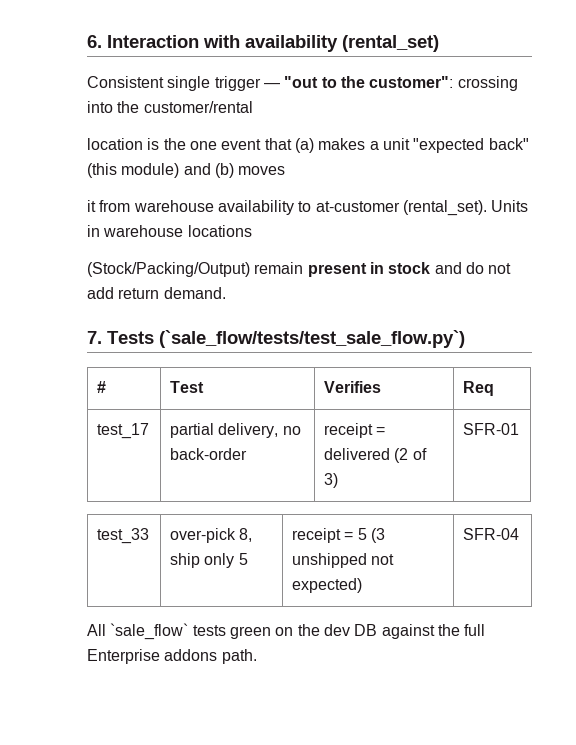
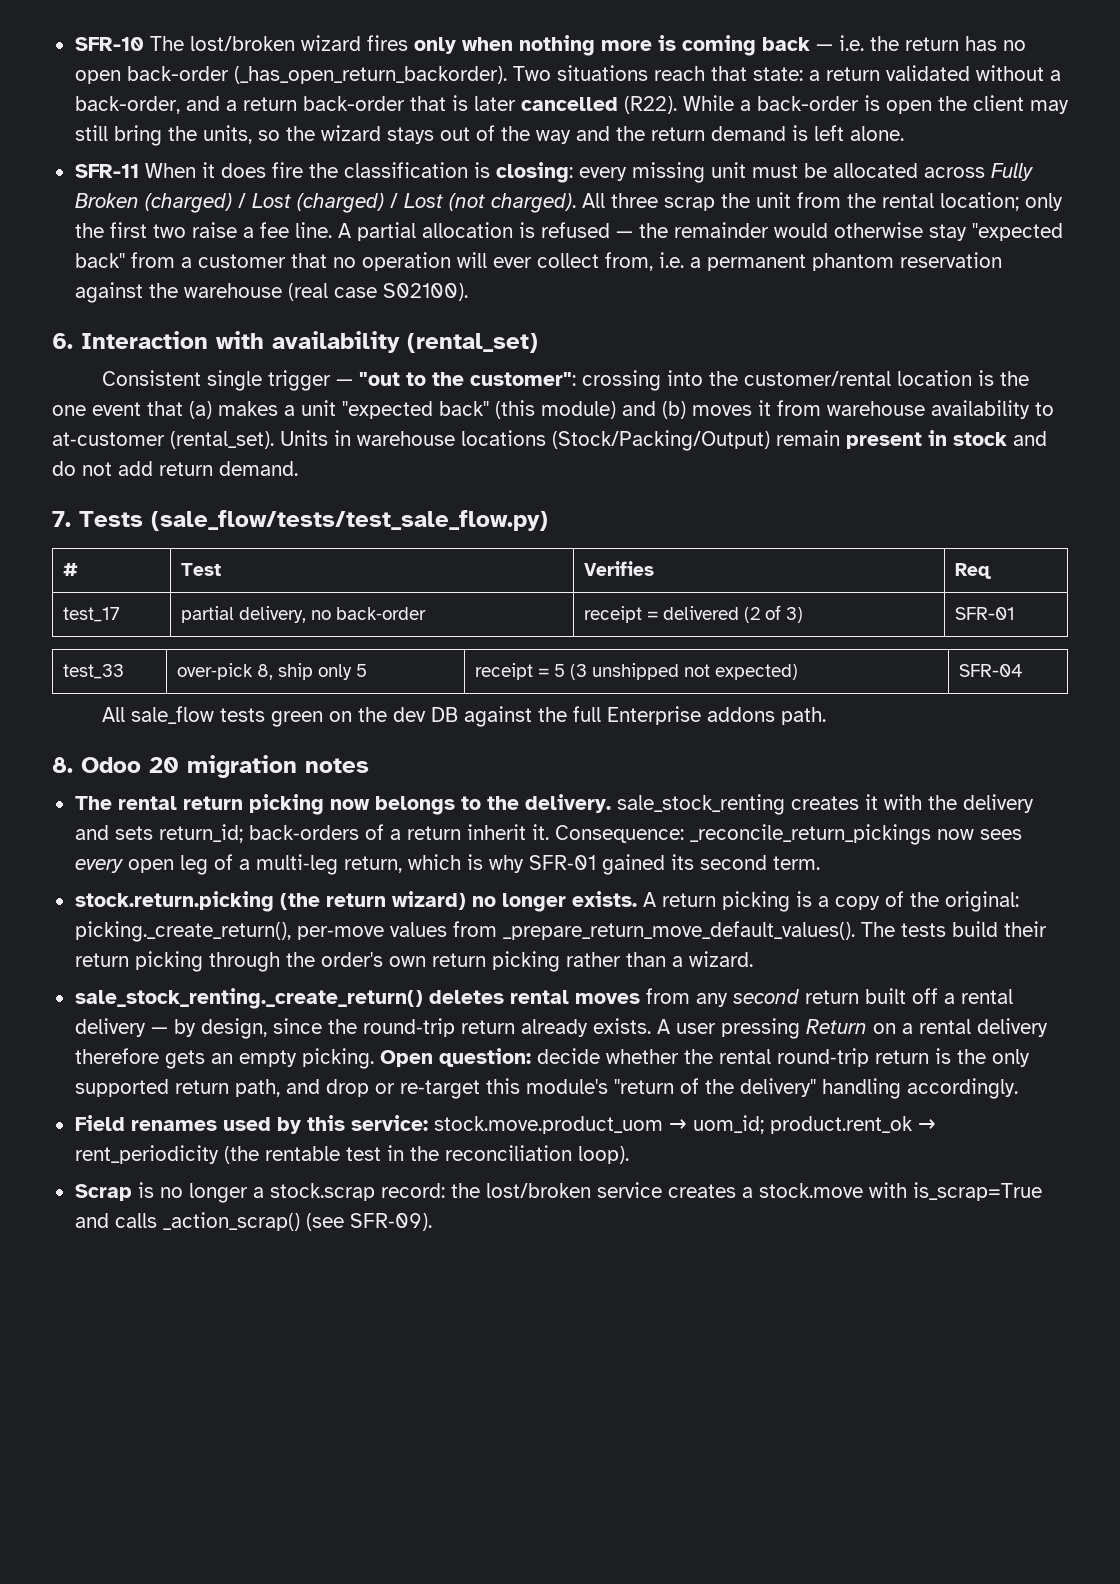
(87, 41) none -> [74,35,1026,56] [74,65,1061,84] [74,95,1069,114] [74,125,904,146] [74,162,1034,183] [74,192,1063,213] [74,222,1063,241] [74,252,1002,271] [74,282,468,303] SFR-10 The lost/broken wizard fires only when nothing more is coming back — i.e. the return has no open back-order (_has_open_return_backorder). Two situations reach that state: a return validated without a back-order, and a return back-order that is later cancelled (R22). While a back-order is open the client may still bring the units, so the wizard stays out of the way and the return demand is left alone. // SFR-11 When it does fire the classification is closing: every missing unit must be allocated across Fully Broken (charged) / Lost (charged) / Lost (not charged). All three scrap the unit from the rental location; only the first two raise a fee line. A partial allocation is refused — the remainder would otherwise stay "expected back" from a customer that no operation will ever collect from, i.e. a permanent phantom reservation against the warehouse (real case S02100). //
(253, 107) // -> (891, 378) none
(286, 170) // -> (752, 410) none
(252, 231) // -> (546, 438) none
[159,330,465,348] (`sale_flow/tests/test_sale_flow.py`) -> [151,510,548,531] (sale_flow/tests/test_sale_flow.py)
[110,623,189,640] `sale_flow` -> [130,706,214,724] sale_flow
(257, 656) none -> [52,755,369,778] [74,794,1034,815] [74,824,1022,845] [74,854,820,875] [74,891,1019,912] [74,921,1047,942] [74,951,753,972] [74,988,1013,1009] [74,1018,1048,1039] [74,1048,1030,1069] [74,1078,1018,1099] [74,1115,936,1134] [74,1145,629,1164] [74,1182,1042,1203] [74,1212,432,1231] // 8. Odoo 20 migration notes // The rental return picking now belongs to the delivery. sale_stock_renting creates it with the delivery and sets return_id; back‑orders of a return inherit it. Consequence: _reconcile_return_pickings now sees every open leg of a multi‑leg return, which is why SFR‑01 gained its second term. // stock.return.picking (the return wizard) no longer exists. A return picking is a copy of the original: picking._create_return(), per‑move values from _prepare_return_move_default_values(). The tests build their return picking through the order's own return picking rather than a wizard. // sale_stock_renting._create_return() deletes rental moves from any second return built off a rental delivery — by design, since the round‑trip return already exists. A user pressing Return on a rental delivery therefore gets an empty picking. Open question: decide whether the rental round‑trip return is the only supported return path, and drop or re‑target this module's "return of the delivery" handling accordingly. // Field renames used by this service: stock.move.product_uom → uom_id; product.rent_ok → rent_periodicity (the rentable test in the reconciliation loop). // Scrap is no longer a stock.scrap record: the lost/broken service creates a stock.move with is_scrap=True and calls _action_scrap() (see SFR‑09).

